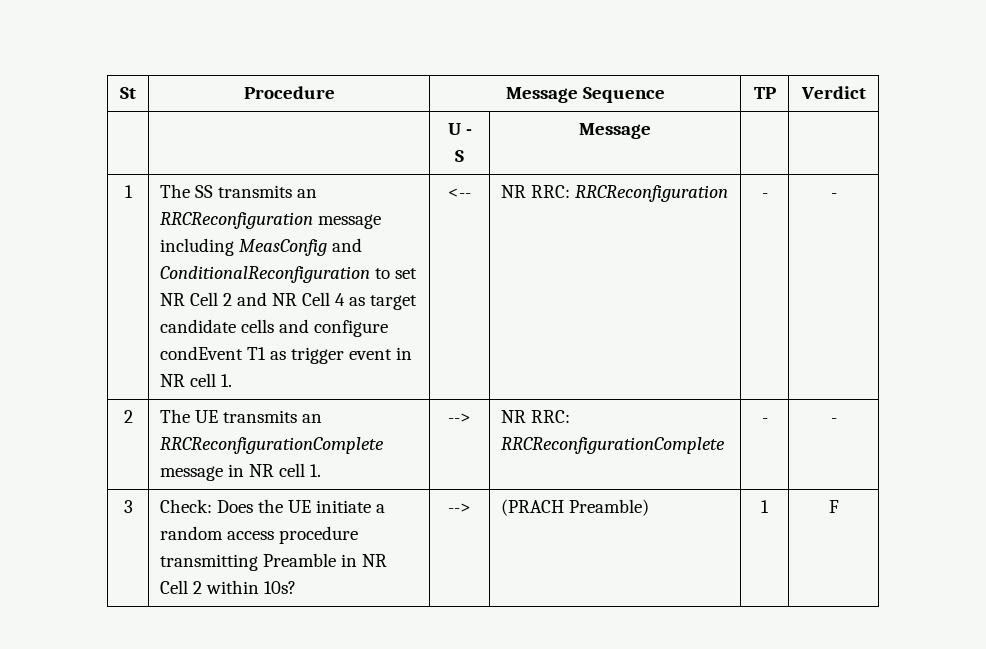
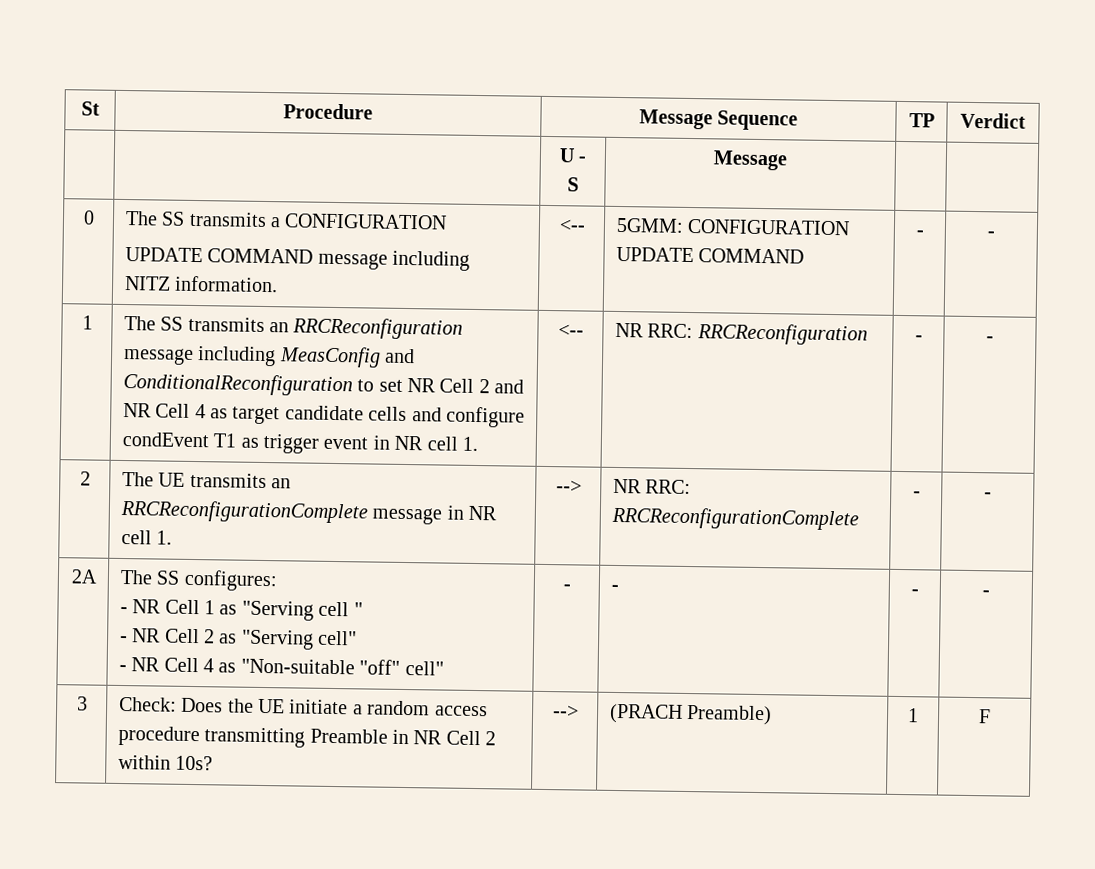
(651, 131) none -> [82,210,95,225] [124,211,448,230] [124,247,470,271] [124,275,279,293] [558,219,586,232] [615,217,851,236] [615,246,805,264] [915,230,924,237] [987,231,995,238] // 0 | The SS transmits a CONFIGURATION // UPDATE COMMAND message including // NITZ information. | <-- | 5GMM: CONFIGURATION UPDATE COMMAND | - | -
(837, 420) none -> [70,569,98,584] [119,569,278,592] [119,599,363,621] [119,628,358,650] [118,657,444,676] [562,584,571,591] [610,584,619,592] [910,589,919,596] [982,590,990,597] // 2A | The SS configures: // - NR Cell 1 as "Serving cell " // - NR Cell 2 as "Serving cell" // - NR Cell 4 as "Non-suitable "off" cell" | - | - | - | -

